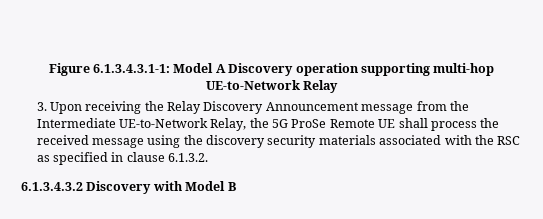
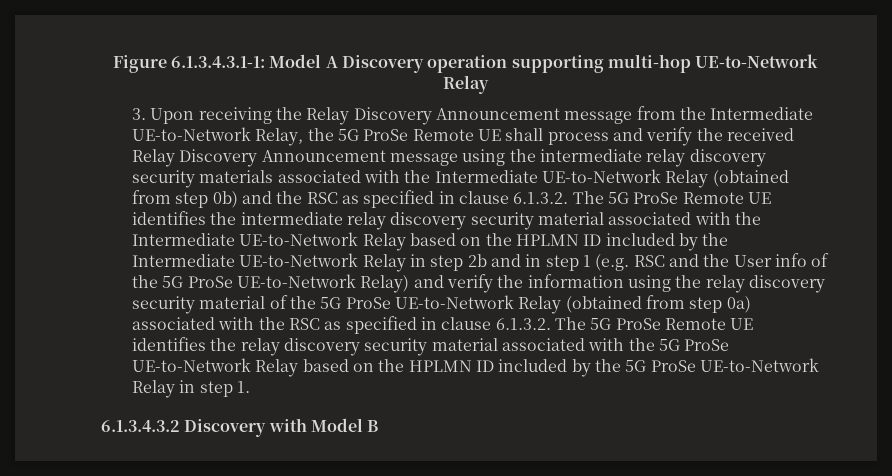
[480,118,500,128] [36,135,89,145] the received -> [612,127,794,146] [132,149,386,167] and verify the received Relay Discovery Announcement
(203, 140) none -> [539,149,686,167] intermediate relay
[497,136,521,145] [36,152,209,165] RSC as specified in clause 6.1.3.2. -> [434,169,789,188] [132,190,771,208] [132,211,761,230] [132,232,729,251] [132,253,830,272] [132,274,825,293] [132,295,751,314] [132,316,754,334] [132,337,730,356] [132,358,819,377] [132,380,251,398] Intermediate UE-to-Network Relay (obtained from step 0b) and the RSC as specified in clause 6.1.3.2. The 5G ProSe Remote UE identifies the intermediate relay discovery security material associated with the Intermediate UE-to-Network Relay based on the HPLMN ID included by the Intermediate UE-to-Network Relay in step 2b and in step 1 (e.g. RSC and the User info of the 5G ProSe UE-to-Network Relay) and verify the information using the relay discovery security material of the 5G ProSe UE-to-Network Relay (obtained from step 0a) associated with the RSC as specified in clause 6.1.3.2. The 5G ProSe Remote UE identifies the relay discovery security material associated with the 5G ProSe UE-to-Network Relay based on the HPLMN ID included by the 5G ProSe UE-to-Network Relay in step 1.

